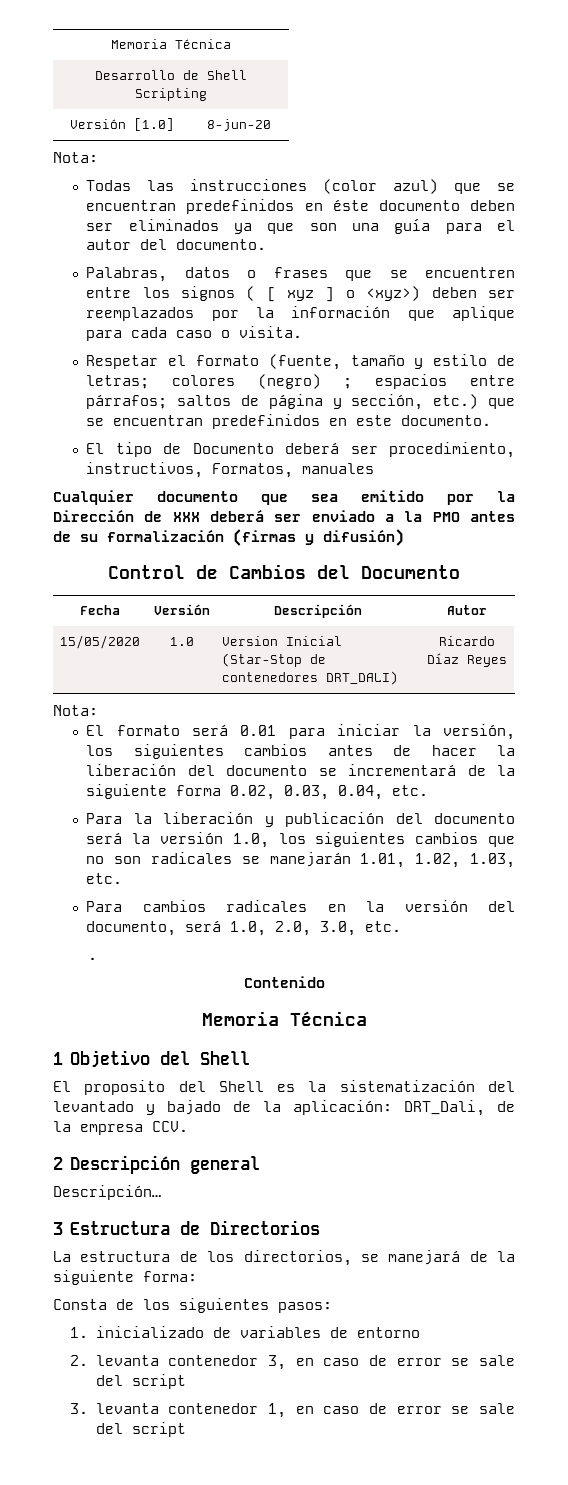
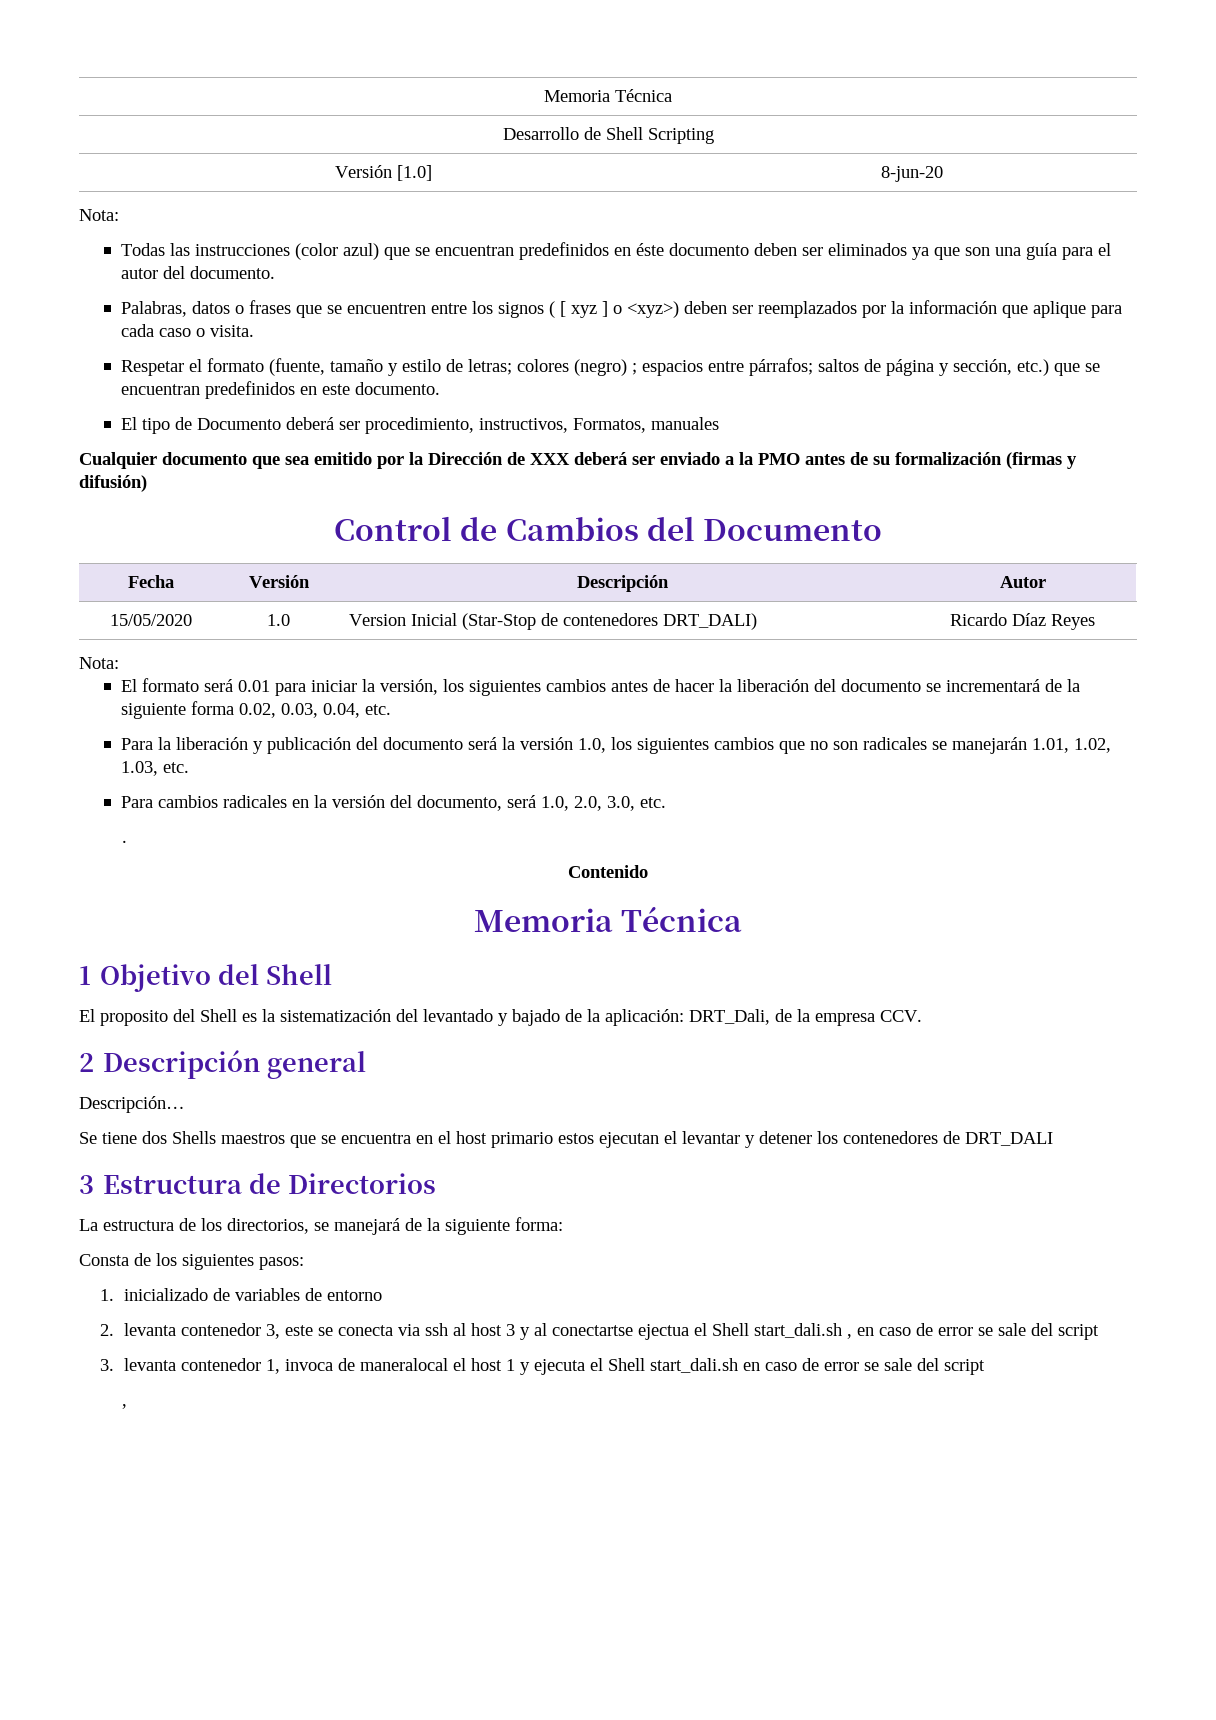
(161, 1192) none -> [79,1131,1053,1148] // Se tiene dos Shells maestros que se encuentra en el host primario estos ejecutan el levantar y detener los contenedores de DRT_DALI
(286, 1362) none -> [284,1323,852,1340] este se conecta via ssh al host 3 y al conectartse ejectua el Shell start_dali.sh ,
[295,1403,515,1414] [95,1422,186,1437] en caso de error se sale del script -> [284,1358,985,1375] [121,1404,127,1409] invoca de maneralocal el host 1 y ejecuta el Shell start_dali.sh en caso de error se sale del script // ,

